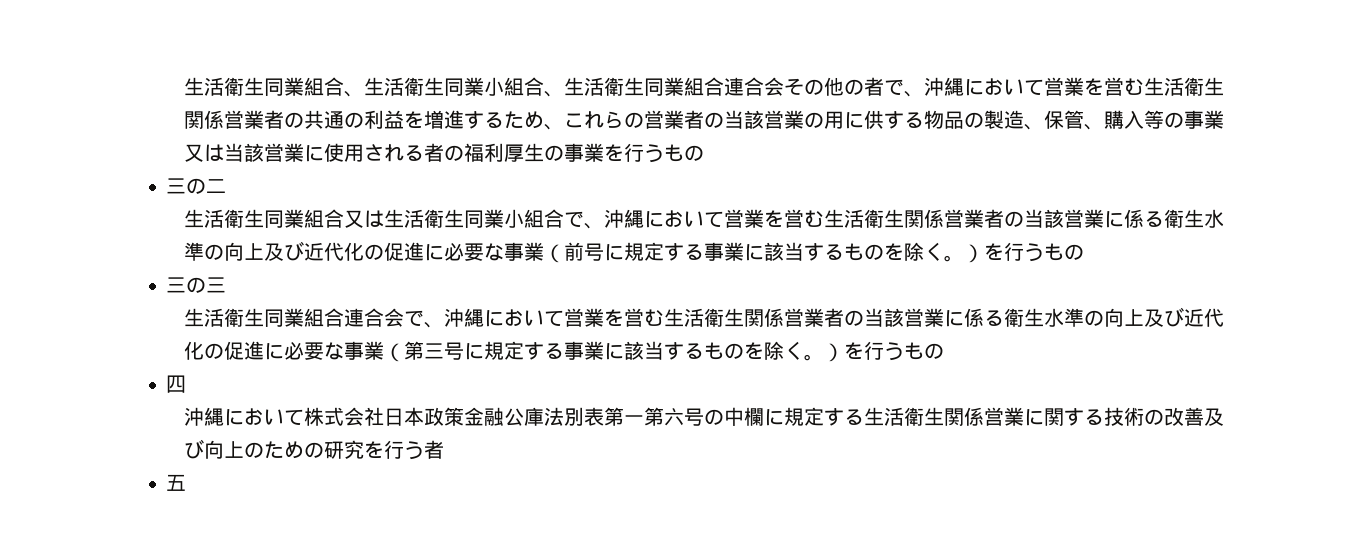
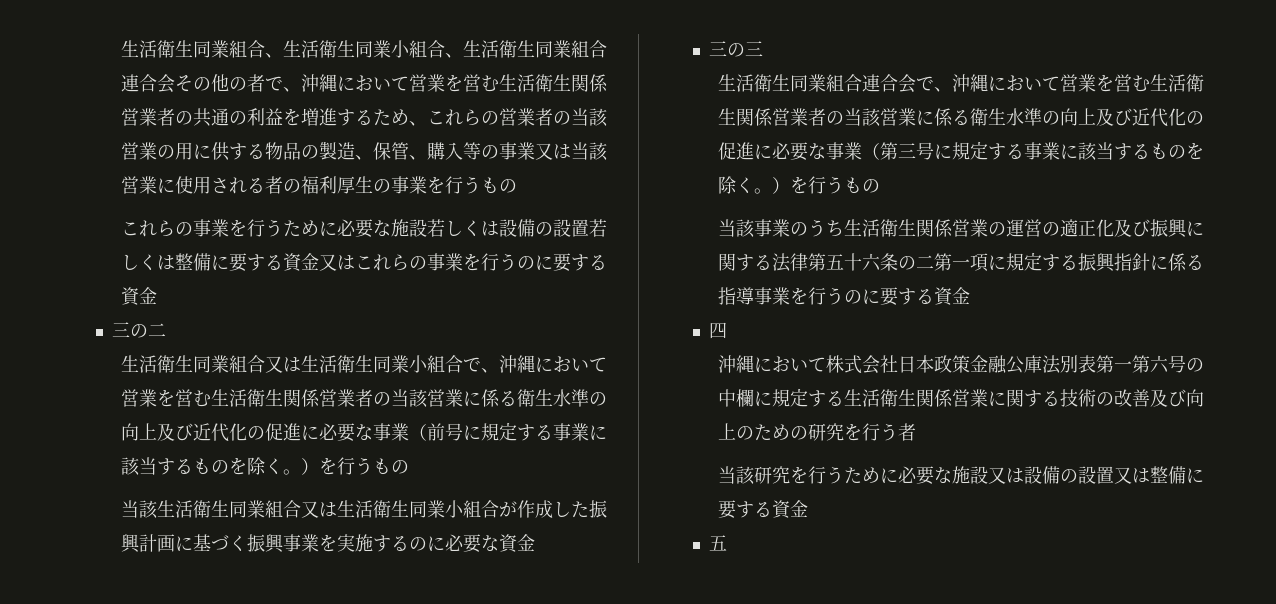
(704, 153) none -> [121,219,608,238] [121,253,608,272] [121,287,158,306] // これらの事業を行うために必要な施設若しくは設備の設置若しくは整備に要する資金又はこれらの事業を行うのに要する資金
(1084, 252) none -> [121,500,608,519] [121,534,536,553] // 当該生活衛生同業組合又は生活衛生同業小組合が作成した振興計画に基づく振興事業を実施するのに必要な資金
(944, 351) none -> [718,219,1205,238] [718,252,1205,272] [718,287,971,306] // 当該事業のうち生活衛生関係営業の運営の適正化及び振興に関する法律第五十六条の二第一項に規定する振興指針に係る指導事業を行うのに要する資金
(444, 449) none -> [718,466,1205,485] [718,500,809,519] // 当該研究を行うために必要な施設又は設備の設置又は整備に要する資金

